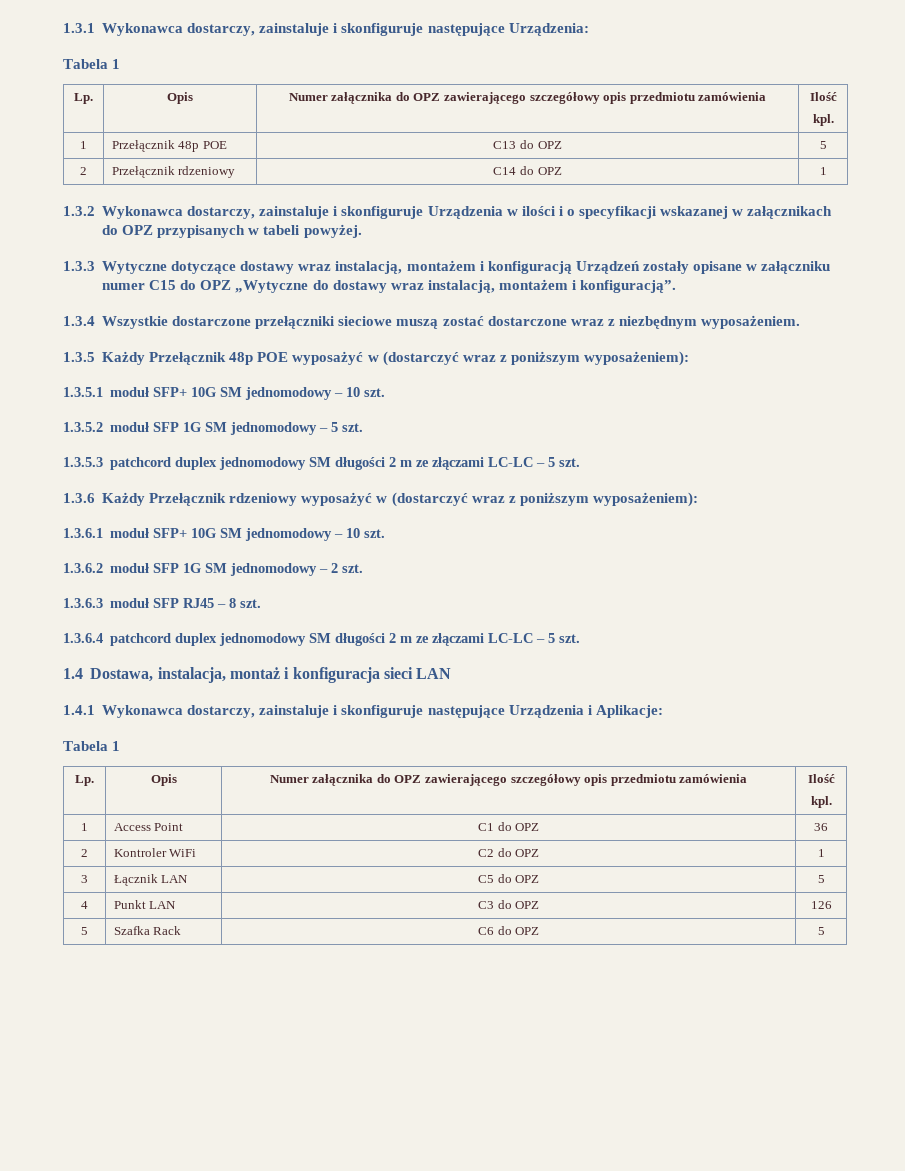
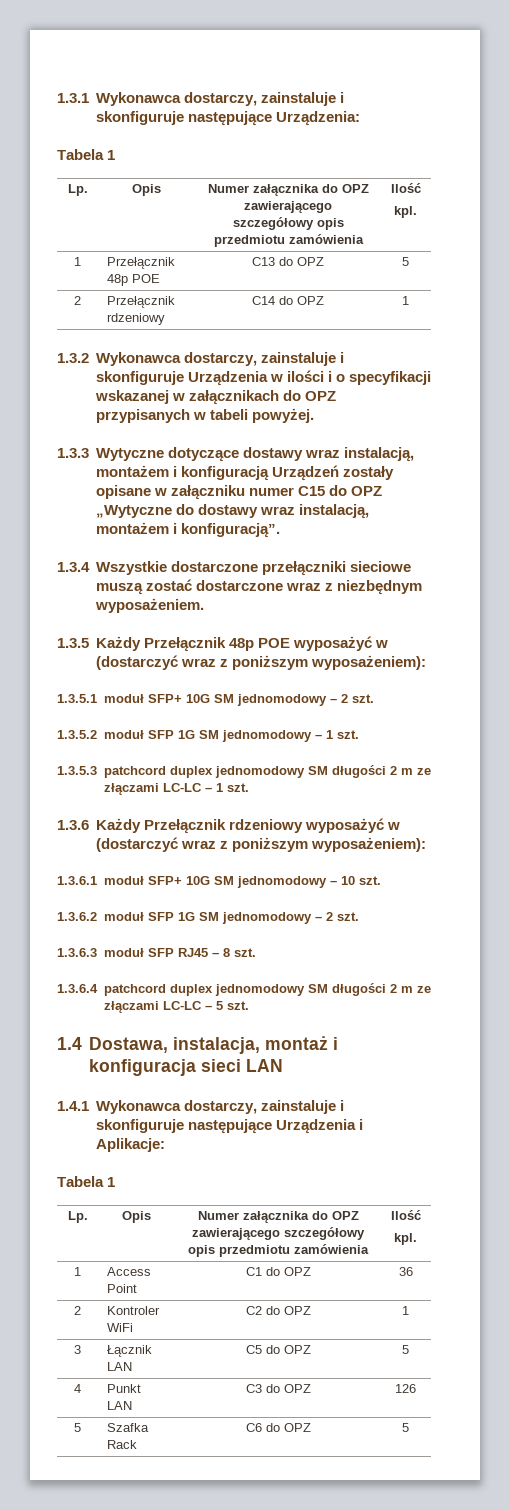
[346,387,361,397] 10 -> [340,694,348,703] 2
[331,422,339,432] 5 -> [325,730,333,739] 1
[548,457,556,467] 5 -> [215,783,223,792] 1

